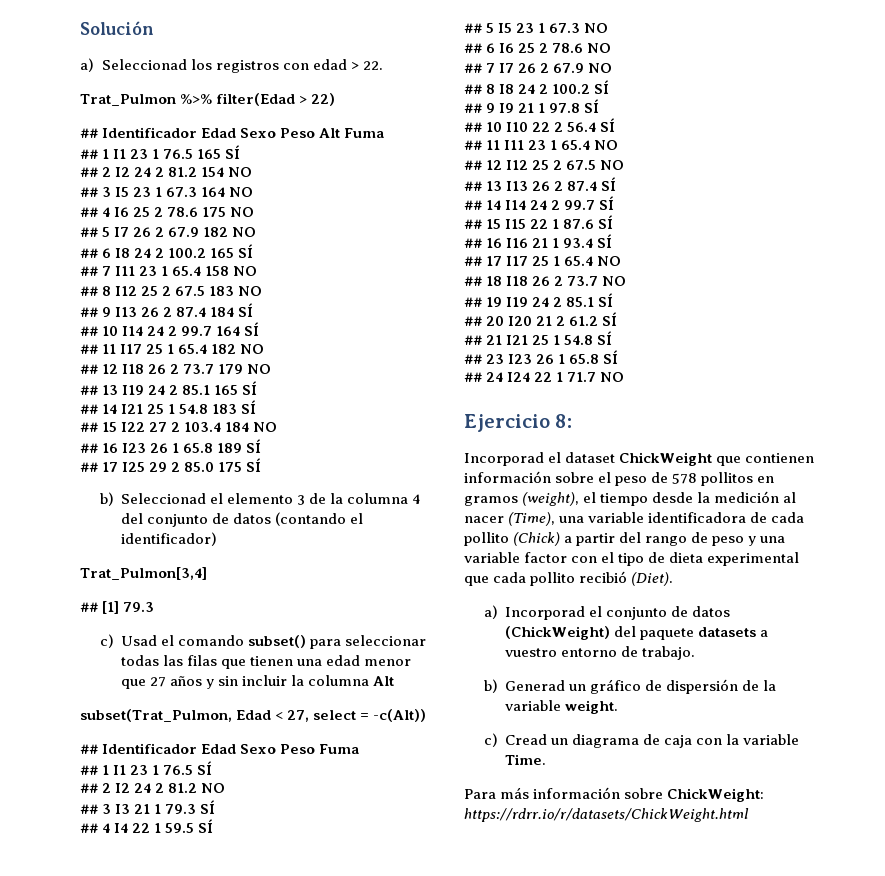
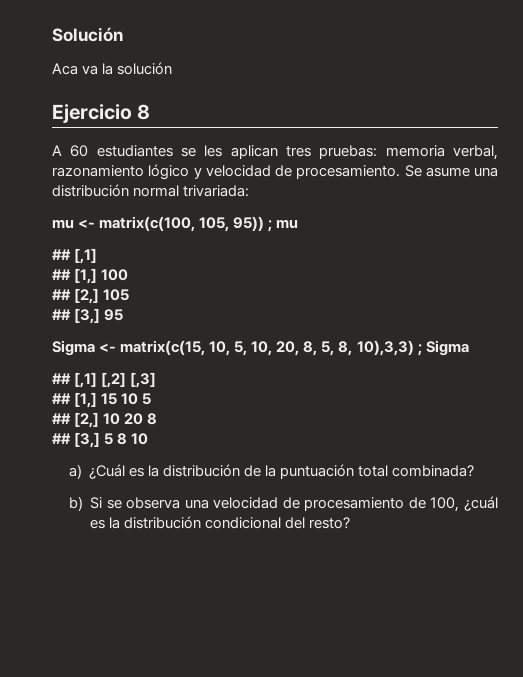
[80,58,383,73] [80,93,336,106] [80,127,385,138] [80,145,241,159] [80,167,253,177] [80,187,254,197] [80,207,255,217] [80,227,257,237] [80,244,254,258] [80,266,258,276] [80,286,263,296] [80,303,254,317] [80,322,260,336] [80,344,265,354] [80,364,272,374] [80,381,258,395] [80,400,257,414] [80,422,278,432] [80,439,262,453] [80,458,262,472] [99,492,422,506] [120,512,364,527] [120,532,217,546] [80,567,207,580] [80,601,155,614] [99,634,427,649] [120,655,412,669] [120,675,395,689] [80,709,427,722] [80,743,360,754] [80,761,213,775] [80,783,226,793] [80,800,216,814] [80,819,214,833] [464,23,609,33] [464,43,612,53] [464,63,613,73] [464,80,610,94] [464,99,600,113] [464,118,616,132] [464,140,619,150] [464,160,625,170] [464,177,617,191] [464,196,615,210] [464,215,614,229] [464,234,613,248] [464,256,622,266] [464,276,627,286] [464,293,614,307] [464,312,618,326] [464,331,613,345] [464,350,619,364] [464,372,625,382] [464,414,573,432] [464,452,815,466] [464,471,775,486] [464,491,797,506] [464,512,805,526] [464,532,786,546] [464,552,800,566] [464,571,674,586] [483,605,731,620] [504,626,769,640] [504,646,696,660] [483,679,777,694] [504,700,619,714] [483,733,800,748] [504,754,546,765] [464,787,765,802] [464,808,749,822] a) Seleccionad los registros con edad > 22. // Trat_Pulmon %>% filter(Edad > 22) // ## Identificador Edad Sexo Peso Alt Fuma // ## 1 I1 23 1 76.5 165 SÍ // ## 2 I2 24 2 81.2 154 NO // ## 3 I5 23 1 67.3 164 NO // ## 4 I6 25 2 78.6 175 NO // ## 5 I7 26 2 67.9 182 NO // ## 6 I8 24 2 100.2 165 SÍ // ## 7 I11 23 1 65.4 158 NO // ## 8 I12 25 2 67.5 183 NO // ## 9 I13 26 2 87.4 184 SÍ // ## 10 I14 24 2 99.7 164 SÍ // ## 11 I17 25 1 65.4 182 NO // ## 12 I18 26 2 73.7 179 NO // ## 13 I19 24 2 85.1 165 SÍ // ## 14 I21 25 1 54.8 183 SÍ // ## 15 I22 27 2 103.4 184 NO // ## 16 I23 26 1 65.8 189 SÍ // ## 17 I25 29 2 85.0 175 SÍ // b) Seleccionad el elemento 3 de la columna 4 del conjunto de datos (contando el identificador) // Trat_Pulmon[3,4] // ## [1] 79.3 // c) Usad el comando subset() para seleccionar todas las filas que tienen una edad menor que 27 años y sin incluir la columna Alt // subset(Trat_Pulmon, Edad < 27, select = -c(Alt)) // ## Identificador Edad Sexo Peso Fuma // ## 1 I1 23 1 76.5 SÍ // ## 2 I2 24 2 81.2 NO // ## 3 I3 21 1 79.3 SÍ // ## 4 I4 22 1 59.5 SÍ // ## 5 I5 23 1 67.3 NO // ## 6 I6 25 2 78.6 NO // ## 7 I7 26 2 67.9 NO // ## 8 I8 24 2 100.2 SÍ // ## 9 I9 21 1 97.8 SÍ // ## 10 I10 22 2 56.4 SÍ // ## 11 I11 23 1 65.4 NO // ## 12 I12 25 2 67.5 NO // ## 13 I13 26 2 87.4 SÍ // ## 14 I14 24 2 99.7 SÍ // ## 15 I15 22 1 87.6 SÍ // ## 16 I16 21 1 93.4 SÍ // ## 17 I17 25 1 65.4 NO // ## 18 I18 26 2 73.7 NO // ## 19 I19 24 2 85.1 SÍ // ## 20 I20 21 2 61.2 SÍ // ## 21 I21 25 1 54.8 SÍ // ## 23 I23 26 1 65.8 SÍ // ## 24 I24 22 1 71.7 NO // Ejercicio 8: // Incorporad el dataset ChickWeight que contienen información sobre el peso de 578 pollitos en gramos (weight), el tiempo desde la medición al nacer (Time), una variable identificadora de cada pollito (Chick) a partir del rango de peso y una variable factor con el tipo de dieta experimental que cada pollito recibió (Diet). // a) Incorporad el conjunto de datos (ChickWeight) del paquete datasets a vuestro entorno de trabajo. // b) Generad un gráfico de dispersión de la variable weight. // c) Cread un diagrama de caja con la variable Time. // Para más información sobre ChickWeight: https://rdrr.io/r/datasets/ChickWeight.html -> [52,62,173,75] [52,104,151,123] [52,145,498,160] [52,164,498,180] [52,184,250,197] [52,216,299,232] [52,248,98,264] [52,268,129,284] [52,288,130,304] [52,308,124,324] [52,340,469,356] [52,372,157,388] [52,392,152,408] [52,412,158,428] [52,432,149,448] [68,464,475,479] [68,496,498,512] [90,516,351,529] Aca va la solución // Ejercicio 8 // A 60 estudiantes se les aplican tres pruebas: memoria verbal, razonamiento lógico y velocidad de procesamiento. Se asume una distribución normal trivariada: // mu <- matrix(c(100, 105, 95)) ; mu // ## [,1] // ## [1,] 100 // ## [2,] 105 // ## [3,] 95 // Sigma <- matrix(c(15, 10, 5, 10, 20, 8, 5, 8, 10),3,3) ; Sigma // ## [,1] [,2] [,3] // ## [1,] 15 10 5 // ## [2,] 10 20 8 // ## [3,] 5 8 10 // a) ¿Cuál es la distribución de la puntuación total combinada? // b) Si se observa una velocidad de procesamiento de 100, ¿cuál es la distribución condicional del resto?

